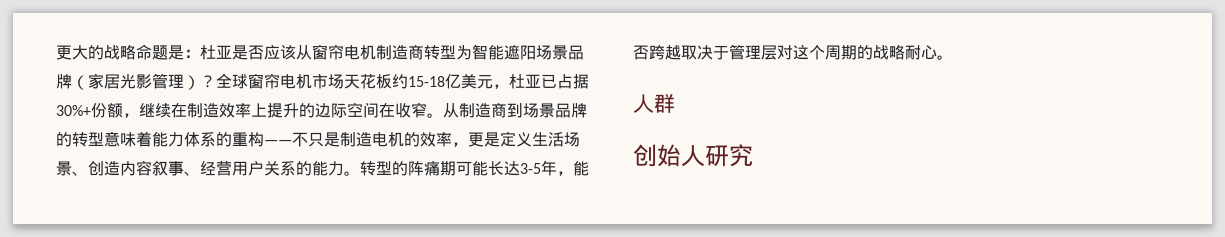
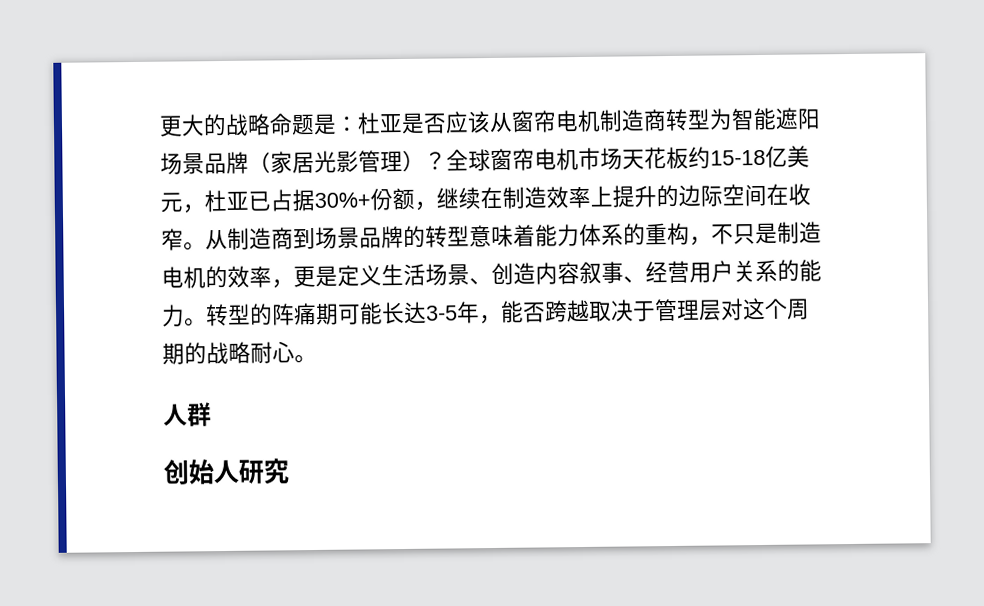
[264,140,292,145] —— -> [689,236,712,246] ，

